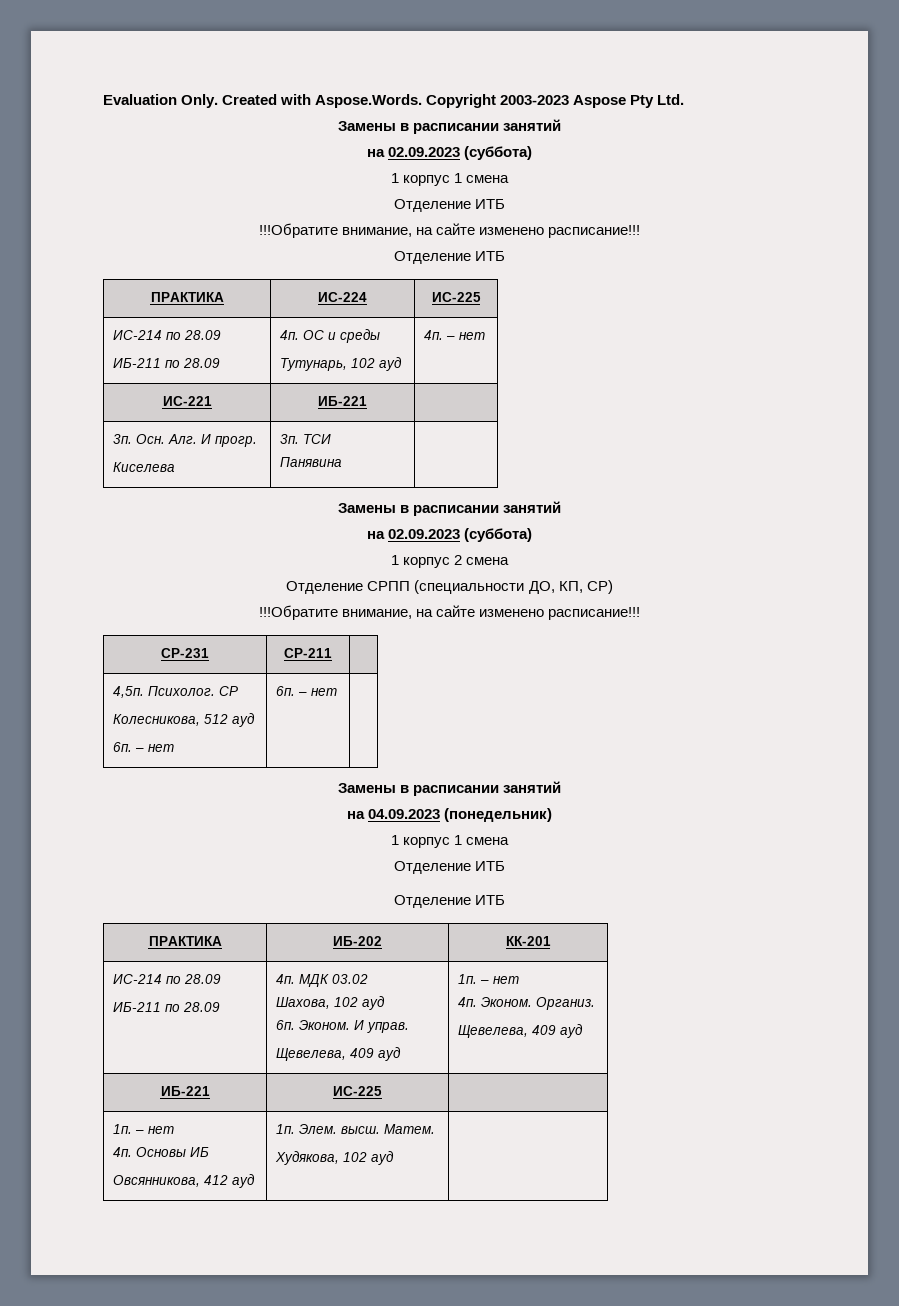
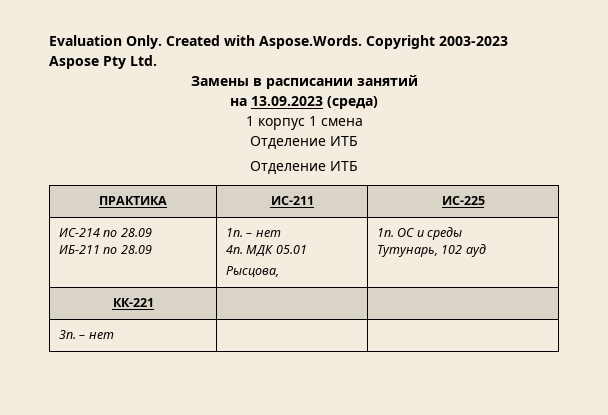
[388,146,533,160] [390,173,510,186] [393,199,506,212] [258,223,641,238] [393,251,506,264] [150,292,224,302] [318,292,367,302] [431,292,481,302] [112,330,221,340] [112,358,220,368] [279,329,380,343] [279,357,402,371] [423,330,485,340] [162,396,212,406] [318,396,367,406] [112,434,257,447] [112,462,175,472] [279,434,331,444] [279,457,342,467] [337,501,562,516] [366,528,533,542] [390,555,510,568] [286,580,613,594] [258,605,641,620] [161,648,209,658] [284,648,332,658] [112,686,238,698] [112,713,255,727] [112,742,174,752] [275,686,337,696] [337,781,562,796] [346,808,553,822] 02.09.2023 (суббота) // 1 корпус 1 смена // Отделение ИТБ // !!!Обратите внимание, на сайте изменено расписание!!! // Отделение ИТБ // ПРАКТИКА | ИС-224 | ИС-225 // ИС-214 по 28.09 // ИБ-211 по 28.09 | 4п. ОС и среды // Тутунарь, 102 ауд | 4п. – нет // ИС-221 | ИБ-221 | // 3п. Осн. Алг. И прогр. // Киселева | 3п. ТСИ // Панявина | // Замены в расписании занятий // на 02.09.2023 (суббота) // 1 корпус 2 смена // Отделение СРПП (специальности ДО, КП, СР) // !!!Обратите внимание, на сайте изменено расписание!!! // СР-231 | СР-211 | // 4,5п. Психолог. СР // Колесникова, 512 ауд // 6п. – нет | 6п. – нет | // Замены в расписании занятий // на 04.09.2023 (понедельник) -> [251,96,378,109] 13.09.2023 (среда)
[333,936,382,946] [505,936,551,946] [112,974,221,984] [112,1002,220,1012] [275,974,368,987] [275,996,385,1010] [275,1020,409,1033] [275,1047,401,1061] [457,974,519,984] [457,997,595,1010] [457,1024,583,1038] [160,1086,210,1096] [333,1086,382,1096] [112,1124,174,1134] [112,1147,209,1157] [112,1174,255,1188] [275,1124,435,1134] [274,1151,394,1165] ИБ-202 | КК-201 // ИС-214 по 28.09 // ИБ-211 по 28.09 | 4п. МДК 03.02 // Шахова, 102 ауд // 6п. Эконом. И управ. // Щевелева, 409 ауд | 1п. – нет // 4п. Эконом. Организ. // Щевелева, 409 ауд // ИБ-221 | ИС-225 | // 1п. – нет // 4п. Основы ИБ // Овсянникова, 412 ауд | 1п. Элем. высш. Матем. // Худякова, 102 ауд -> [270,196,314,205] [441,196,485,205] [58,228,152,237] [58,245,152,254] [225,228,281,237] [225,245,307,257] [225,266,279,277] [376,227,463,240] [376,244,486,257] [112,298,154,307] [58,330,114,339] ИС-211 | ИС-225 // ИС-214 по 28.09 // ИБ-211 по 28.09 | 1п. – нет // 4п. МДК 05.01 // Рысцова, | 1п. ОС и среды // Тутунарь, 102 ауд // КК-221 | | // 3п. – нет |

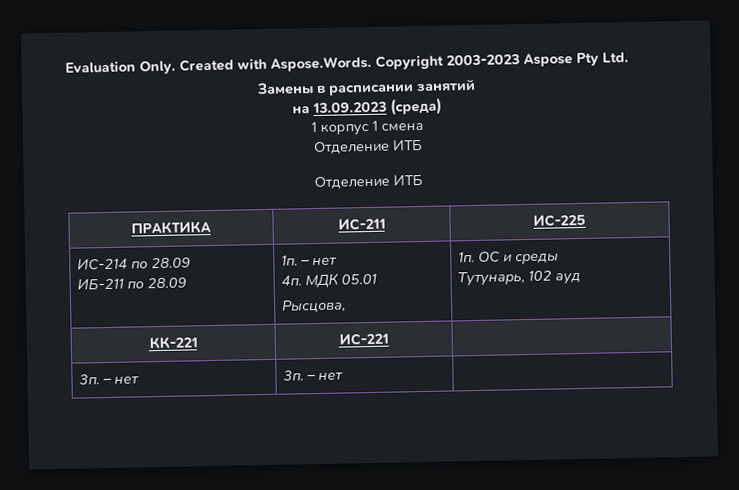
[58,330,114,339] | // 3п. – нет | -> [338,332,389,346] [79,374,140,385] [283,370,344,381] ИС-221 | // 3п. – нет | 3п. – нет

